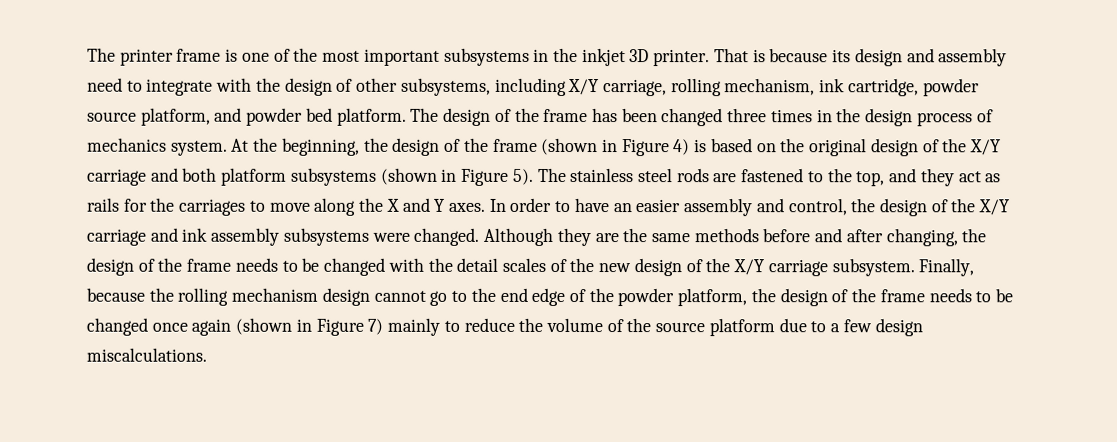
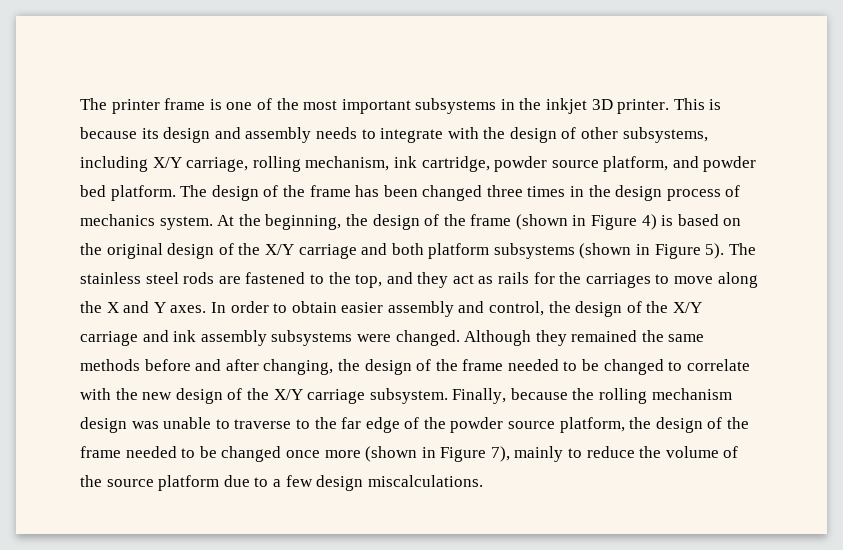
[713,48,749,63] That -> [673,98,705,110] This
[87,77,123,92] need -> [315,127,357,139] needs
[574,198,633,213] have an -> [291,301,337,313] obtain
[594,233,619,243] are -> [571,330,638,342] remained
[234,257,567,276] needs to be changed with the detail scales of -> [507,359,750,375] [80,388,111,400] needed to be changed to correlate with
[373,287,528,306] cannot go to the end -> [131,417,362,429] was unable to traverse to the far
(675, 297) none -> [508,421,556,429] source
[928,288,972,303] needs -> [125,446,177,458] needed
[191,317,384,336] again (shown in Figure 7) -> [324,446,510,462] more (shown in Figure 7),

